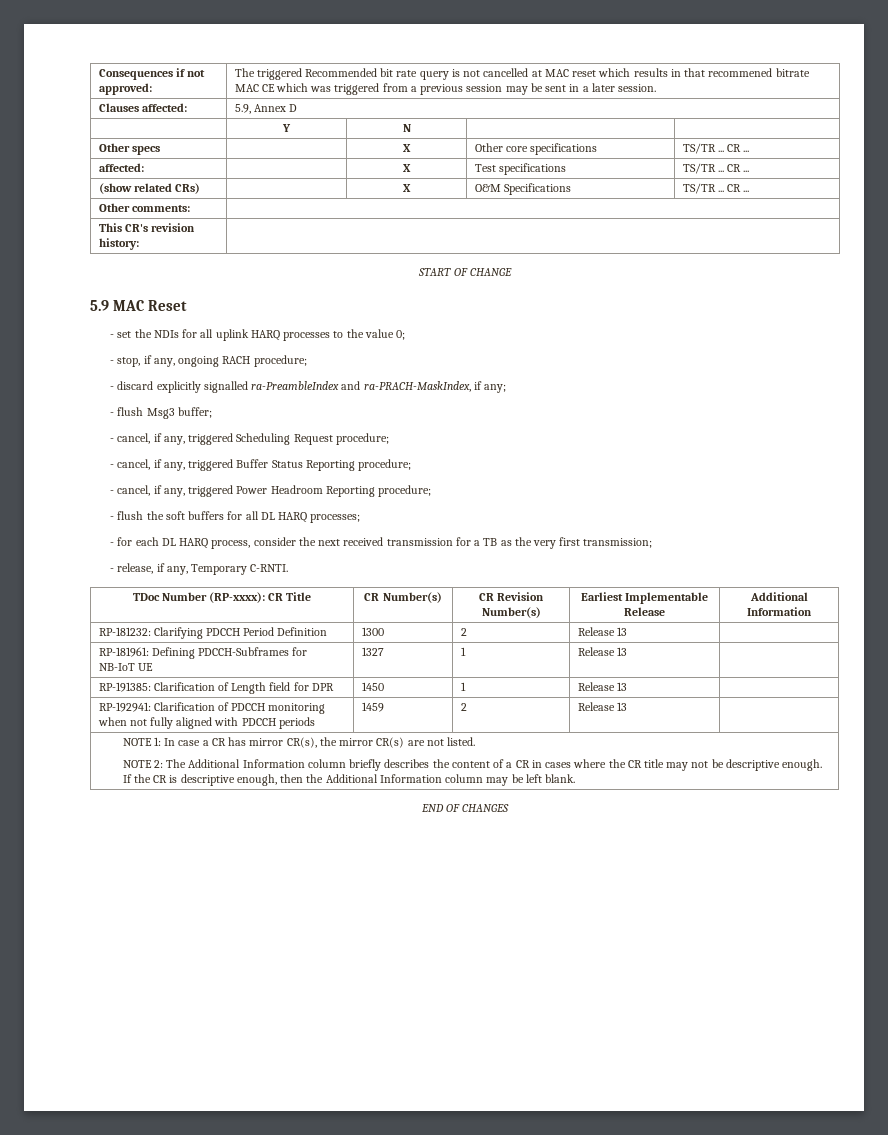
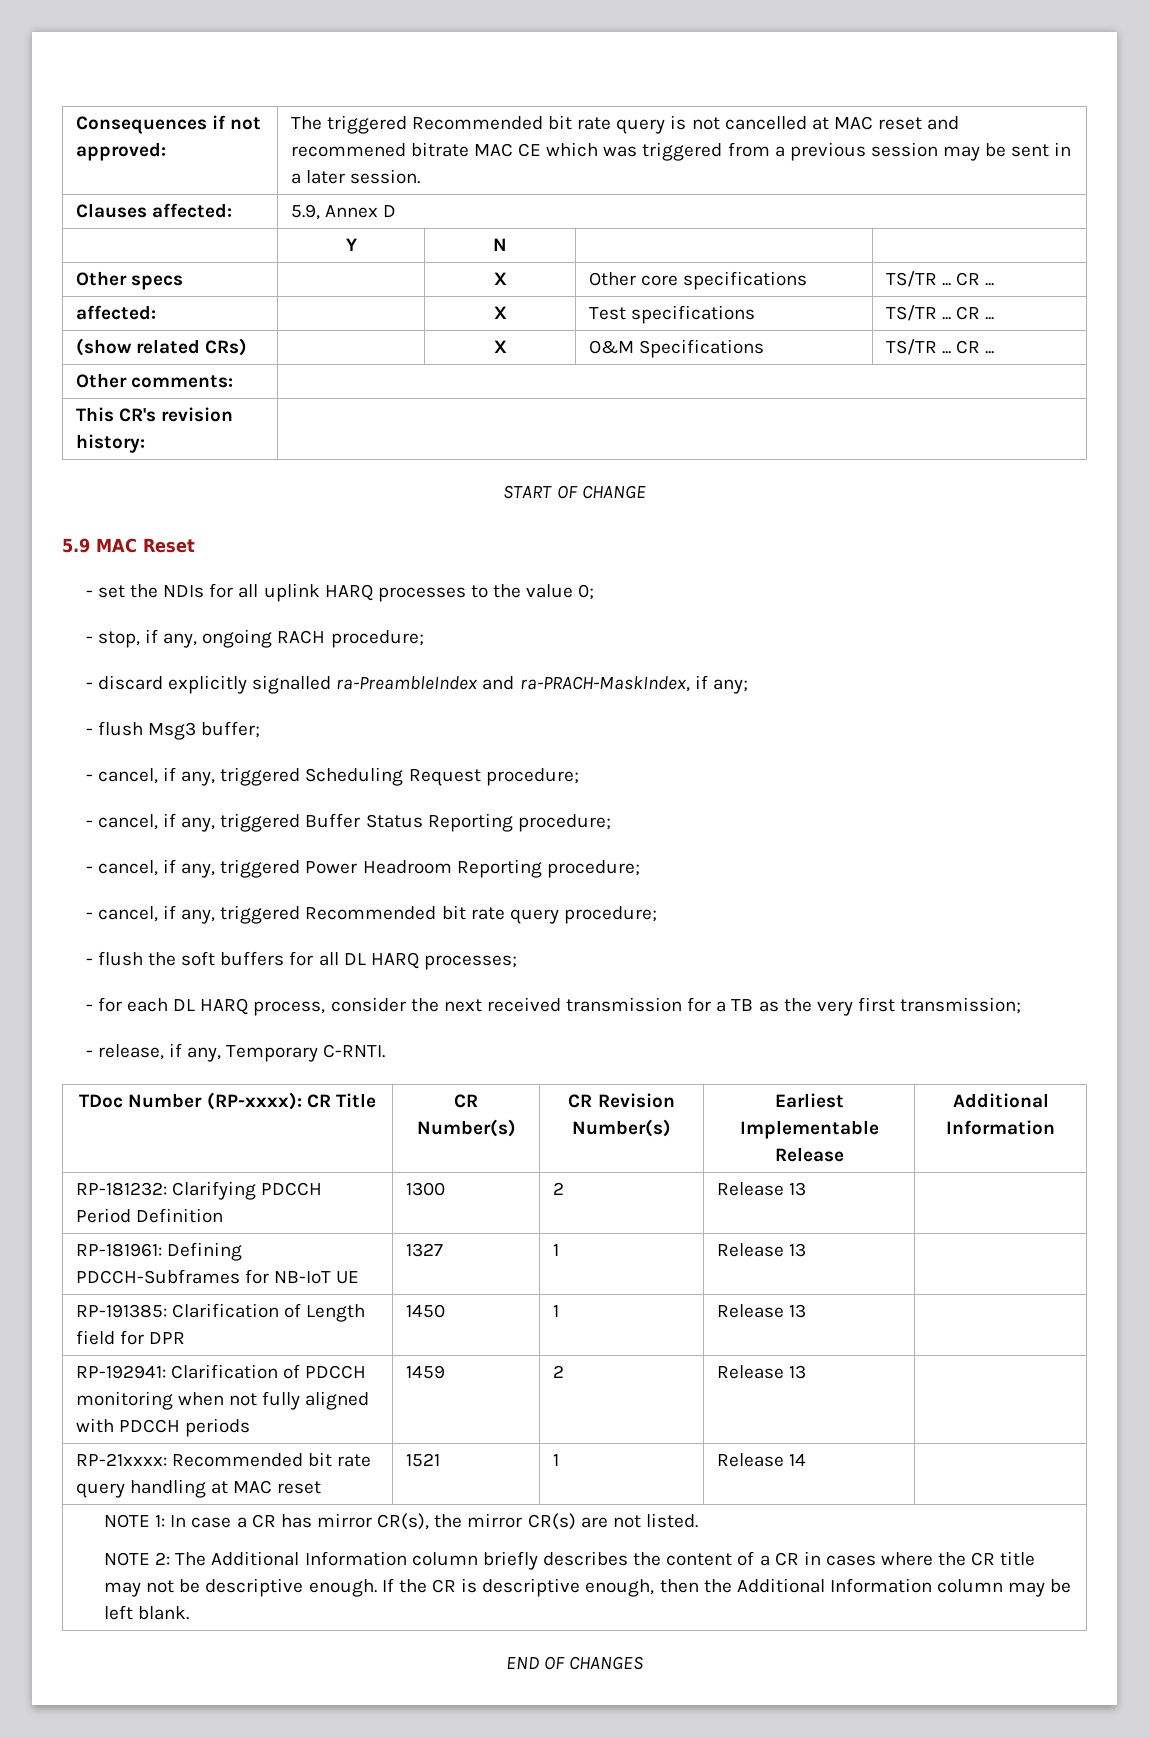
[598,68,706,77] which results in that -> [927,116,960,130] and
(432, 491) none -> [85,905,657,924] // - cancel, if any, triggered Recommended bit rate query procedure;
(627, 706) none -> [75,1452,372,1467] [75,1479,322,1498] [405,1453,440,1467] [552,1454,559,1466] [716,1453,806,1467] // RP-21xxxx: Recommended bit rate query handling at MAC reset | 1521 | 1 | Release 14 |

